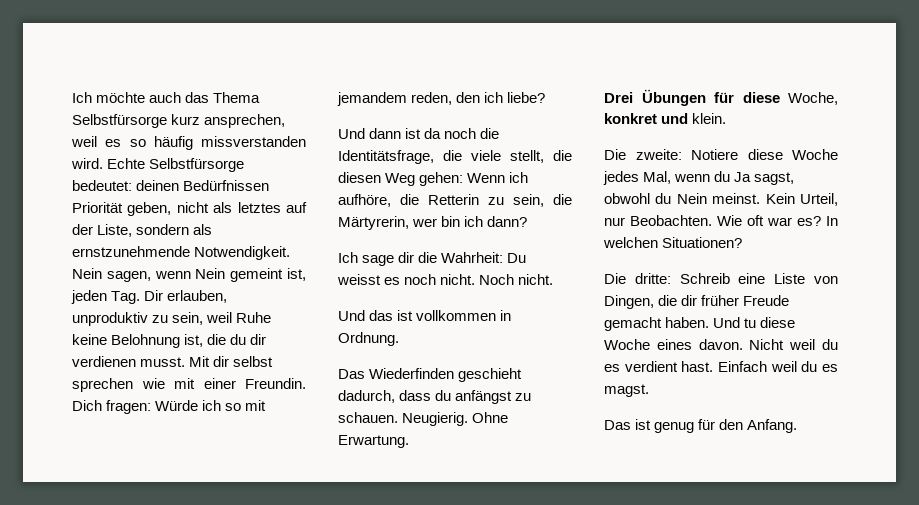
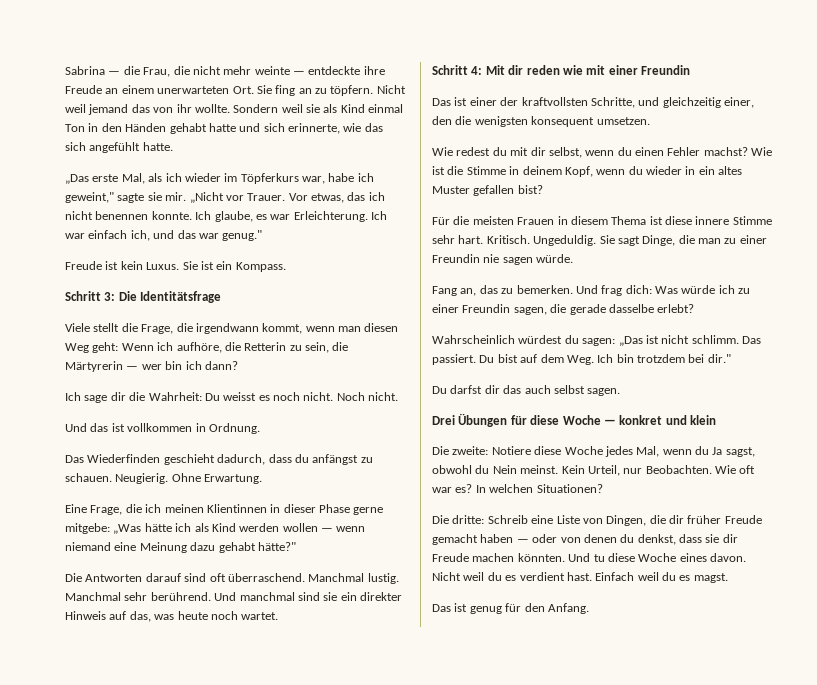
[72,92,261,103] [72,114,286,128] [71,136,306,150] [71,158,245,172] [72,180,270,191] [72,202,307,216] [72,224,213,237] [72,246,291,260] [72,268,306,282] [71,290,228,304] [72,312,272,326] [72,334,267,348] [72,356,274,367] [72,378,306,392] [72,400,267,414] [337,92,546,106] [338,128,500,139] [338,150,572,164] Ich möchte auch das Thema Selbstfürsorge kurz ansprechen, weil es so häufig missverstanden wird. Echte Selbstfürsorge bedeutet: deinen Bedürfnissen Priorität geben, nicht als letztes auf der Liste, sondern als ernstzunehmende Notwendigkeit. Nein sagen, wenn Nein gemeint ist, jeden Tag. Dir erlauben, unproduktiv zu sein, weil Ruhe keine Belohnung ist, die du dir verdienen musst. Mit dir selbst sprechen wie mit einer Freundin. Dich fragen: Würde ich so mit jemandem reden, den ich liebe? // Und dann ist da noch die Identitätsfrage, die viele stellt, die -> [65,66,385,77] [65,85,406,96] [65,104,404,115] [65,123,383,134] [65,142,173,153] [65,173,374,184] [65,192,385,203] [65,211,387,222] [65,230,263,241] [65,261,286,272] [65,291,222,303] [65,323,361,334] Sabrina — die Frau, die nicht mehr weinte — entdeckte ihre Freude an einem unerwarteten Ort. Sie fing an zu töpfern. Nicht weil jemand das von ihr wollte. Sondern weil sie als Kind einmal Ton in den Händen gehabt hatte und sich erinnerte, wie das sich angefühlt hatte. // „Das erste Mal, als ich wieder im Töpferkurs war, habe ich geweint," sagte sie mir. „Nicht vor Trauer. Vor etwas, das ich nicht benennen konnte. Ich glaube, es war Erleichterung. Ich war einfach ich, und das war genug." // Freude ist kein Luxus. Sie ist ein Kompass. // Schritt 3: Die Identitätsfrage // Viele stellt die Frage, die irgendwann kommt, wenn man
[419,172,464,186] gehen: -> [92,342,119,353] geht:
[338,216,409,230] Märtyrerin, -> [65,361,139,372] Märtyrerin —
(409, 441) none -> [65,504,384,515] [65,523,366,534] [65,542,296,553] [65,573,399,584] [65,592,402,601] [65,611,279,622] [432,65,690,75] [432,97,754,108] [432,116,650,127] [432,147,773,158] [432,166,743,177] [432,185,543,196] [432,216,772,225] [432,235,767,246] [432,254,574,265] [432,285,751,296] [432,304,695,315] [432,335,761,346] [432,354,731,365] [432,385,621,396] // Eine Frage, die ich meinen Klientinnen in dieser Phase gerne mitgebe: „Was hätte ich als Kind werden wollen — wenn niemand eine Meinung dazu gehabt hätte?" // Die Antworten darauf sind oft überraschend. Manchmal lustig. Manchmal sehr berührend. Und manchmal sind sie ein direkter Hinweis auf das, was heute noch wartet. // Schritt 4: Mit dir reden wie mit einer Freundin // Das ist einer der kraftvollsten Schritte, und gleichzeitig einer, den die wenigsten konsequent umsetzen. // Wie redest du mit dir selbst, wenn du einen Fehler machst? Wie ist die Stimme in deinem Kopf, wenn du wieder in ein altes Muster gefallen bist? // Für die meisten Frauen in diesem Thema ist diese innere Stimme sehr hart. Kritisch. Ungeduldig. Sie sagt Dinge, die man zu einer Freundin nie sagen würde. // Fang an, das zu bemerken. Und frag dich: Was würde ich zu einer Freundin sagen, die gerade dasselbe erlebt? // Wahrscheinlich würdest du sagen: „Das ist nicht schlimm. Das passiert. Du bist auf dem Weg. Ich bin trotzdem bei dir." // Du darfst dir das auch selbst sagen.
[788,92,838,105] Woche, -> [562,415,616,425] Woche —
[692,113,727,124] klein. -> [690,415,716,425] klein
[665,317,710,328] haben. -> [480,534,738,545] [432,553,565,562] haben — oder von denen du denkst, dass sie dir Freude machen könnten.

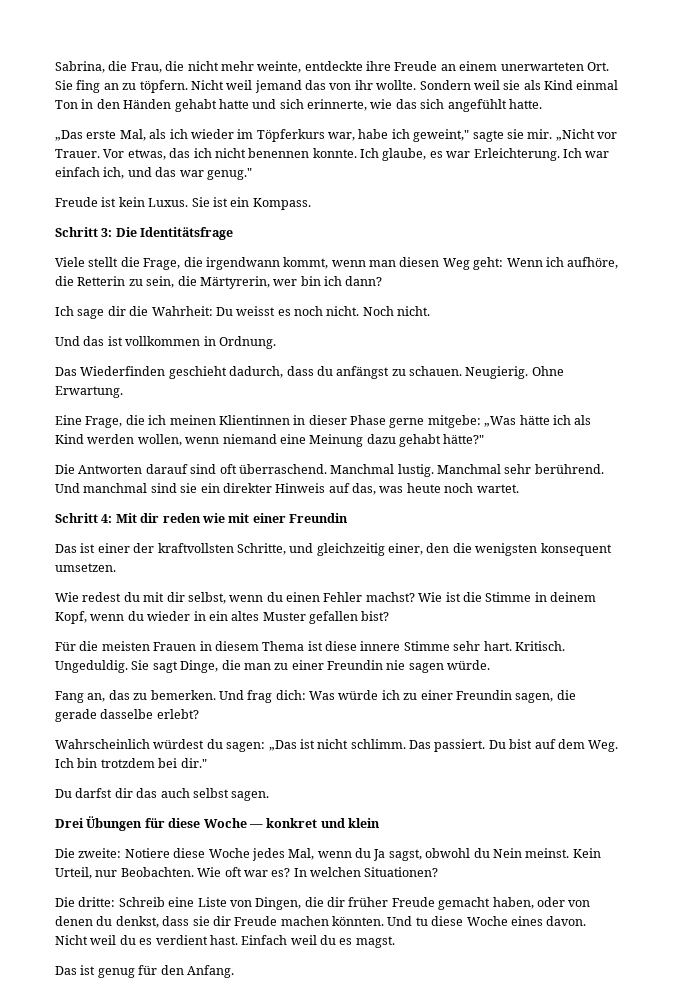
[65,66,121,75] Sabrina — -> [55,61,105,73] Sabrina,
[254,66,305,75] weinte — -> [257,61,302,73] weinte,
[65,361,139,372] Märtyrerin — -> [199,276,270,289] Märtyrerin,
[282,523,333,532] wollen — -> [137,434,182,446] wollen,
[480,534,529,543] haben — -> [492,897,534,909] haben,

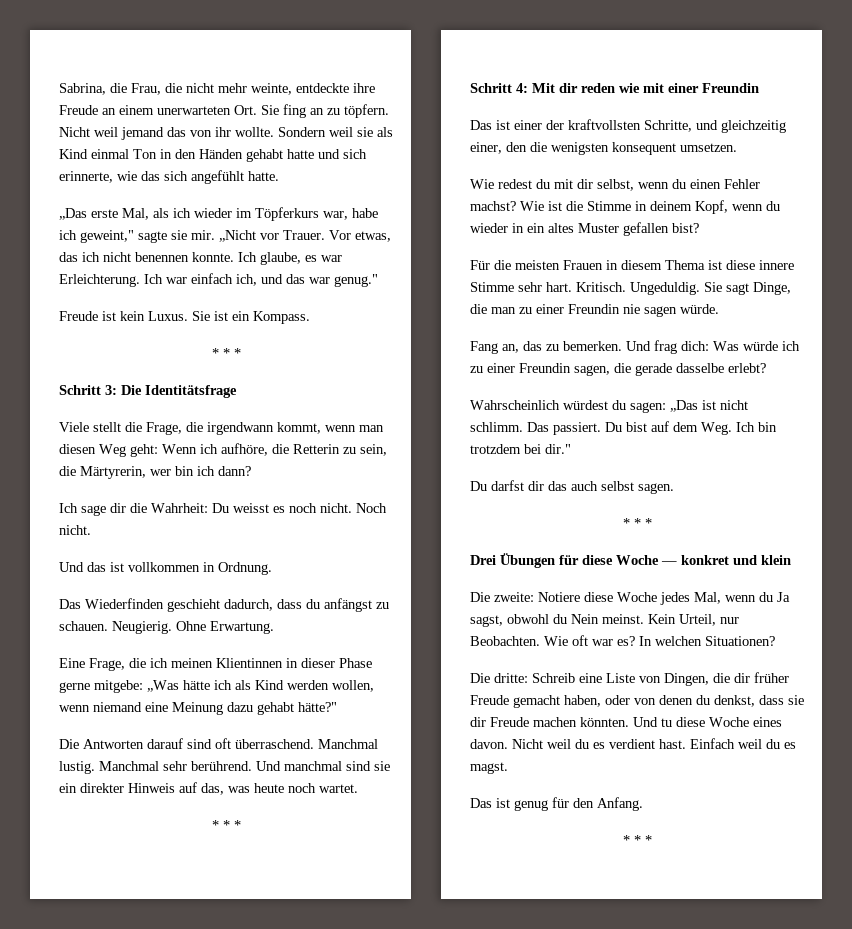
(311, 204) none -> [211,348,241,358] // * * *
(519, 488) none -> [211,820,241,830] // * * *
(270, 796) none -> [622,518,652,528] // * * *
(234, 971) none -> [622,835,652,845] // * * *

